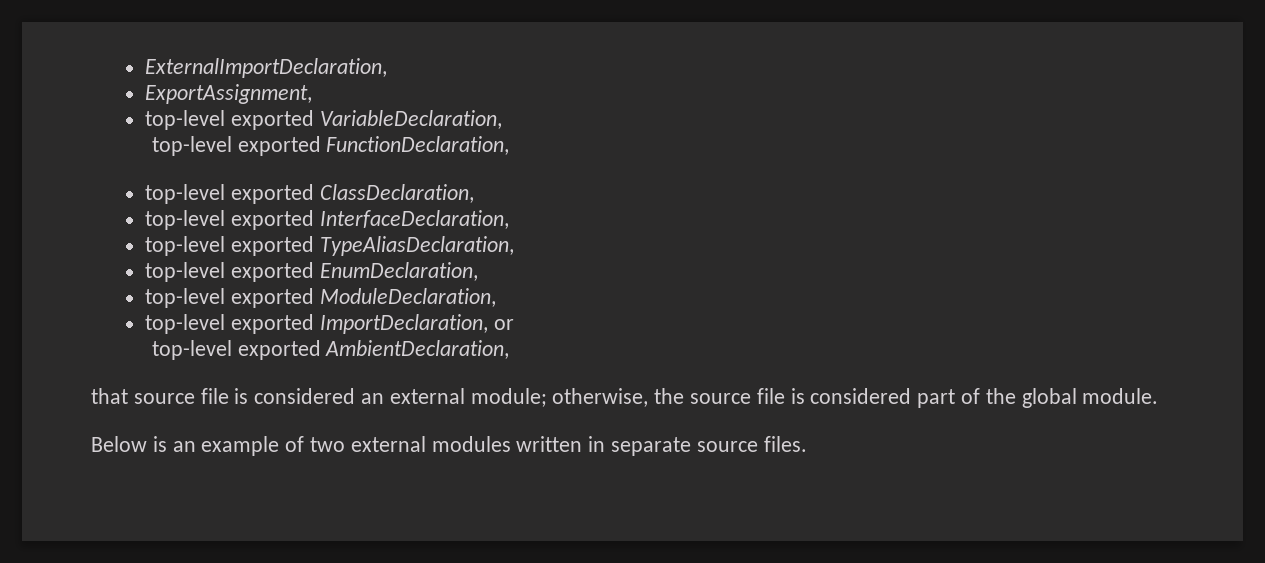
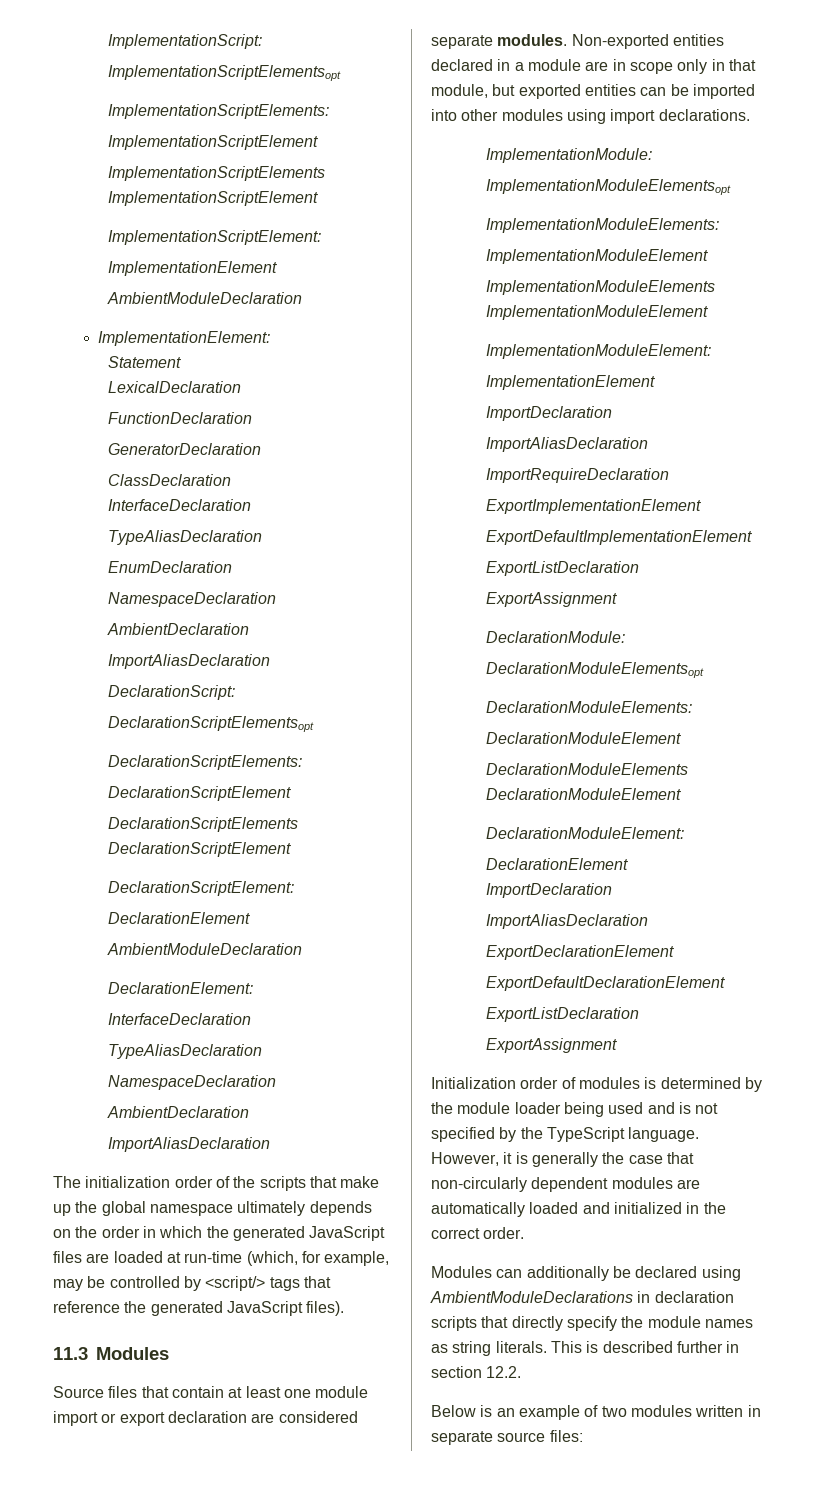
[145,58,388,78] [145,84,313,104] [145,110,502,130] [151,136,510,156] [145,184,474,204] [145,210,509,230] [145,236,514,256] [145,262,478,282] [145,288,496,308] [145,314,514,334] [151,340,510,360] [91,388,1159,408] ExternalImportDeclaration, // ExportAssignment, // top-level exported VariableDeclaration, // top-level exported FunctionDeclaration, // top-level exported ClassDeclaration, // top-level exported InterfaceDeclaration, // top-level exported TypeAliasDeclaration, // top-level exported EnumDeclaration, // top-level exported ModuleDeclaration, // top-level exported ImportDeclaration, or // top-level exported AmbientDeclaration, // that source file is considered an external module; otherwise, the source file is considered part of the global module. -> [107,34,262,49] [107,65,341,81] [107,104,329,119] [107,135,318,150] [107,166,325,181] [107,191,318,206] [107,230,321,245] [107,261,277,276] [106,292,302,304] [98,331,271,346] [107,356,181,368] [107,381,241,393] [107,412,252,424] [107,443,261,455] [107,474,231,486] [107,499,251,511] [107,530,262,545] [107,561,232,573] [107,592,276,607] [106,623,249,635] [107,654,270,669] [107,685,235,700] [107,716,314,732] [107,755,302,770] [107,786,291,801] [107,817,298,832] [107,842,291,857] [107,881,294,896] [107,912,250,924] [106,943,302,955] [107,982,253,994] [107,1013,251,1025] [107,1044,262,1059] [107,1075,276,1090] [106,1106,249,1118] [107,1137,270,1152] [53,1176,380,1191] [53,1201,372,1216] [53,1226,386,1241] [53,1251,390,1266] [53,1276,331,1291] [53,1301,345,1316] [53,1347,169,1360] [53,1386,369,1398] [53,1411,358,1426] [431,34,724,49] [431,59,756,74] [431,84,755,99] [431,109,750,124] [485,148,652,163] [485,179,731,195] [485,218,719,233] [485,249,708,264] [485,280,715,295] [485,305,708,320] [485,344,711,359] [485,375,655,390] [485,406,612,421] [485,437,648,452] [485,468,669,483] [485,499,701,514] [485,530,752,545] [485,561,639,576] [485,592,617,607] [485,631,625,643] [485,662,704,678] [485,701,692,713] [485,732,681,744] [485,763,688,775] [485,788,681,800] [485,827,684,839] [485,858,628,870] [485,883,612,898] [485,914,648,929] [485,945,674,960] [485,976,725,991] [485,1007,639,1022] [485,1038,617,1053] [431,1077,762,1092] [431,1102,719,1117] [431,1127,700,1142] [431,1152,694,1167] [431,1177,700,1192] [431,1202,726,1217] [431,1227,525,1239] [431,1266,741,1281] [430,1291,734,1303] [431,1316,753,1331] [431,1341,740,1356] [431,1366,522,1378] ImplementationScript: // ImplementationScriptElementsopt // ImplementationScriptElements: // ImplementationScriptElement // ImplementationScriptElements ImplementationScriptElement // ImplementationScriptElement: // ImplementationElement // AmbientModuleDeclaration // ImplementationElement: // Statement // LexicalDeclaration // FunctionDeclaration // GeneratorDeclaration // ClassDeclaration // InterfaceDeclaration // TypeAliasDeclaration // EnumDeclaration // NamespaceDeclaration // AmbientDeclaration // ImportAliasDeclaration // DeclarationScript: // DeclarationScriptElementsopt // DeclarationScriptElements: // DeclarationScriptElement // DeclarationScriptElements DeclarationScriptElement // DeclarationScriptElement: // DeclarationElement // AmbientModuleDeclaration // DeclarationElement: // InterfaceDeclaration // TypeAliasDeclaration // NamespaceDeclaration // AmbientDeclaration // ImportAliasDeclaration // The initialization order of the scripts that make up the global namespace ultimately depends on the order in which the generated JavaScript files are loaded at run-time (which, for example, may be controlled by <script/> tags that reference the generated JavaScript files). // 11.3 Modules // Source files that contain at least one module import or export declaration are considered separate modules. Non-exported entities declared in a module are in scope only in that module, but exported entities can be imported into other modules using import declarations. // ImplementationModule: // ImplementationModuleElementsopt // ImplementationModuleElements: // ImplementationModuleElement // ImplementationModuleElements ImplementationModuleElement // ImplementationModuleElement: // ImplementationElement // ImportDeclaration // ImportAliasDeclaration // ImportRequireDeclaration // ExportImplementationElement // ExportDefaultImplementationElement // ExportListDeclaration // ExportAssignment // DeclarationModule: // DeclarationModuleElementsopt // DeclarationModuleElements: // DeclarationModuleElement // DeclarationModuleElements DeclarationModuleElement // DeclarationModuleElement: // DeclarationElement // ImportDeclaration // ImportAliasDeclaration // ExportDeclarationElement // ExportDefaultDeclarationElement // ExportListDeclaration // ExportAssignment // Initialization order of modules is determined by the module loader being used and is not specified by the TypeScript language. However, it is generally the case that non-circularly dependent modules are automatically loaded and initialized in the correct order. // Modules can additionally be declared using AmbientModuleDeclarations in declaration scripts that directly specify the module names as string literals. This is described further in section 12.2.
[350,436,426,452] external -> (627, 1411) none
[763,436,807,452] files. -> [549,1430,583,1442] files:

